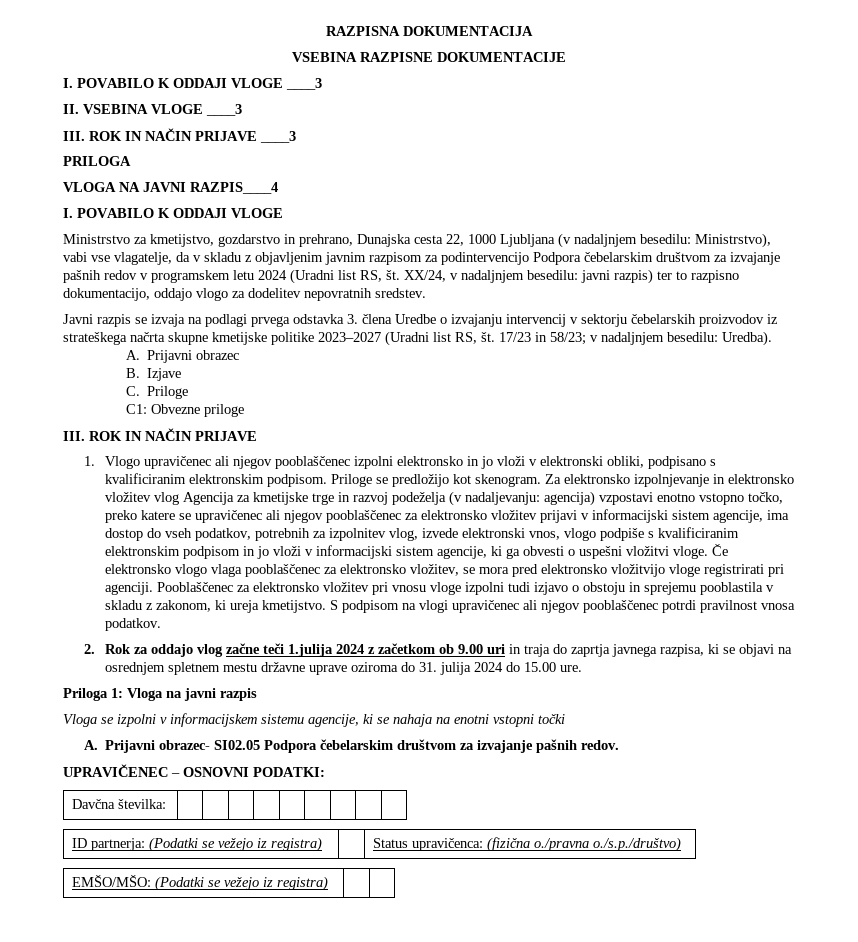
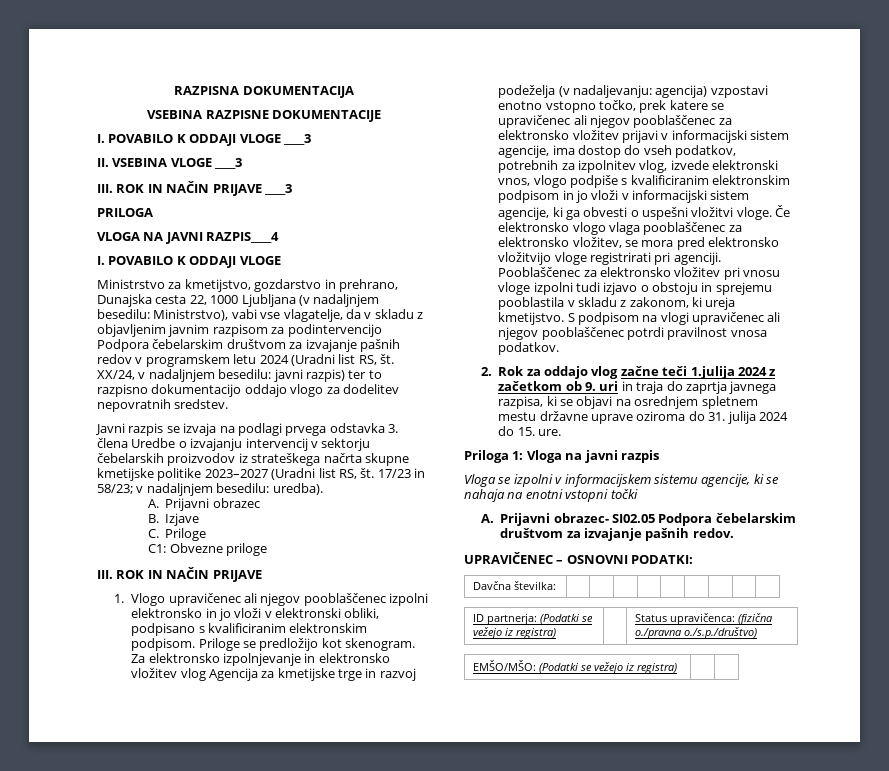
[63,288,150,301] dokumentacijo, -> [151,384,242,397] dokumentacijo
[722,331,772,346] Uredba). -> [272,483,323,495] uredba).
[105,510,138,523] preko -> [639,100,667,113] prek
[458,644,484,654] 9.00 -> [585,382,597,391] 9.
[524,662,557,672] 15.00 -> [517,427,535,436] 15.

